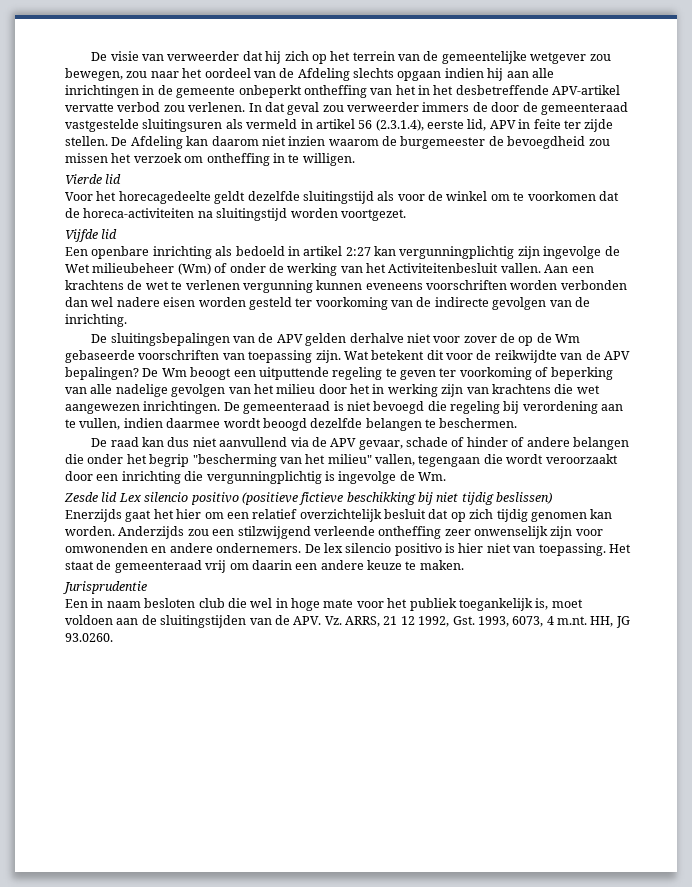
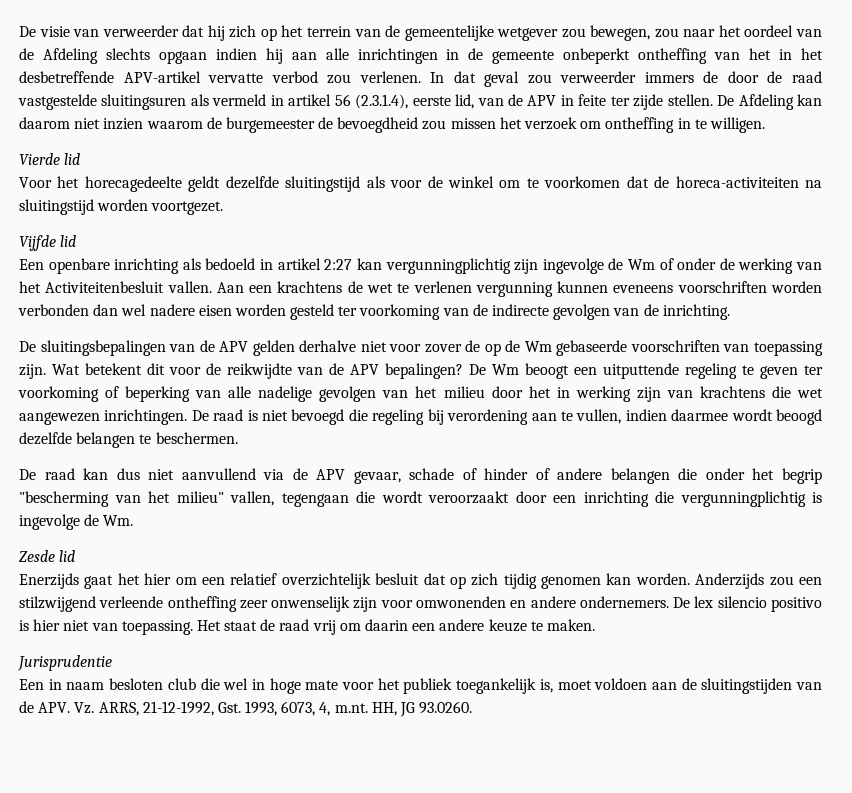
[540,102,628,115] gemeenteraad -> [791,71,822,83] raad
(487, 125) none -> [477,94,523,106] van de
[65,263,211,275] Wet milieubeheer (Wm) -> [627,259,655,270] Wm
[243,401,331,414] gemeenteraad -> [213,409,244,421] raad
[118,492,553,505] Lex silencio positivo (positieve fictieve beschikking bij niet tijdig beslissen) -> (76, 556) none
[114,560,202,573] gemeenteraad -> [279,619,310,631] raad
[383,616,450,627] 21 12 1992, -> [142,701,214,716] 21-12-1992,
[546,616,554,625] 4 -> [319,702,331,716] 4,

